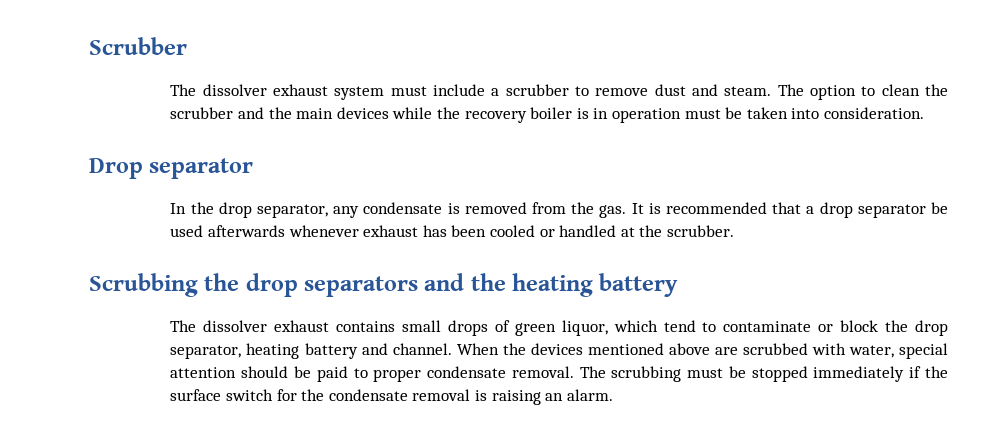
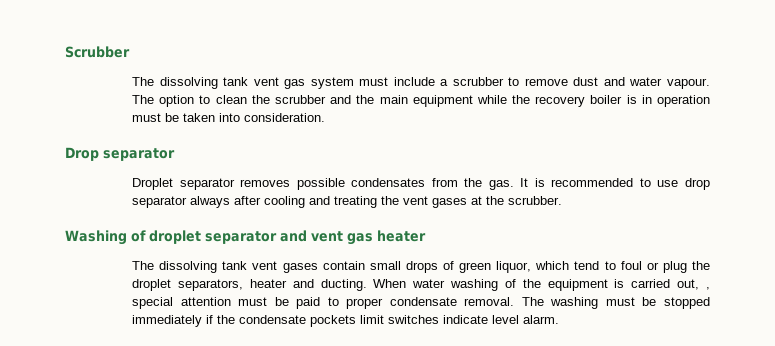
[202,84,329,96] dissolver exhaust -> [159,77,306,89] dissolving tank vent gas
[724,86,772,96] steam. -> [629,77,710,89] water vapour.
[336,107,389,119] devices -> [412,95,473,107] equipment
[170,202,527,218] In the drop separator, any condensate is removed -> [132,178,426,190] Droplet separator removes possible condensates
[772,202,949,218] [170,225,734,237] [89,273,679,297] [170,320,396,332] that a drop separator be used afterwards whenever exhaust has been cooled or handled at the scrubber. // Scrubbing the drop separators and the heating battery // The dissolver exhaust contains -> [639,178,710,190] [132,196,563,208] [65,230,426,245] [132,261,365,273] to use drop separator always after cooling and treating the vent gases at the scrubber. // Washing of droplet separator and vent gas heater // The dissolving tank vent gases contain
[723,320,948,336] [170,343,894,359] contaminate or block the drop separator, heating battery and channel. When the devices mentioned above are scrubbed with water, -> [620,261,710,273] [132,279,711,291] foul or plug the droplet separators, heater and ducting. When water washing of the equipment is carried out, ,
[241,366,289,378] should -> [238,297,268,306] must
[611,366,682,382] scrubbing -> [550,297,599,309] washing
[170,389,564,405] surface switch for the condensate removal is raising an -> [239,315,520,327] condensate pockets limit switches indicate level

